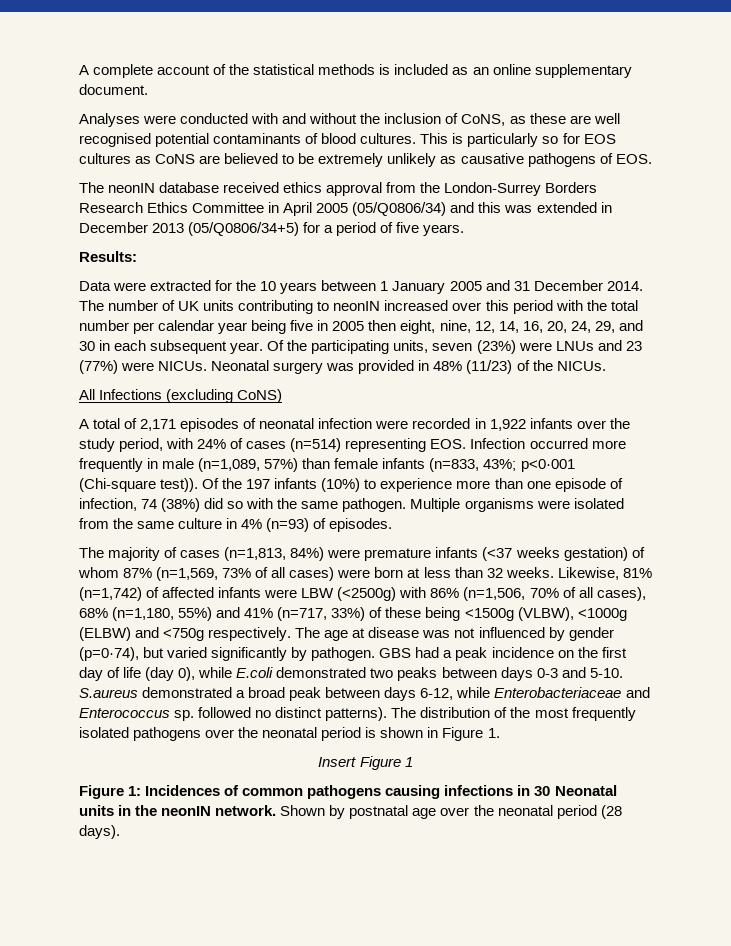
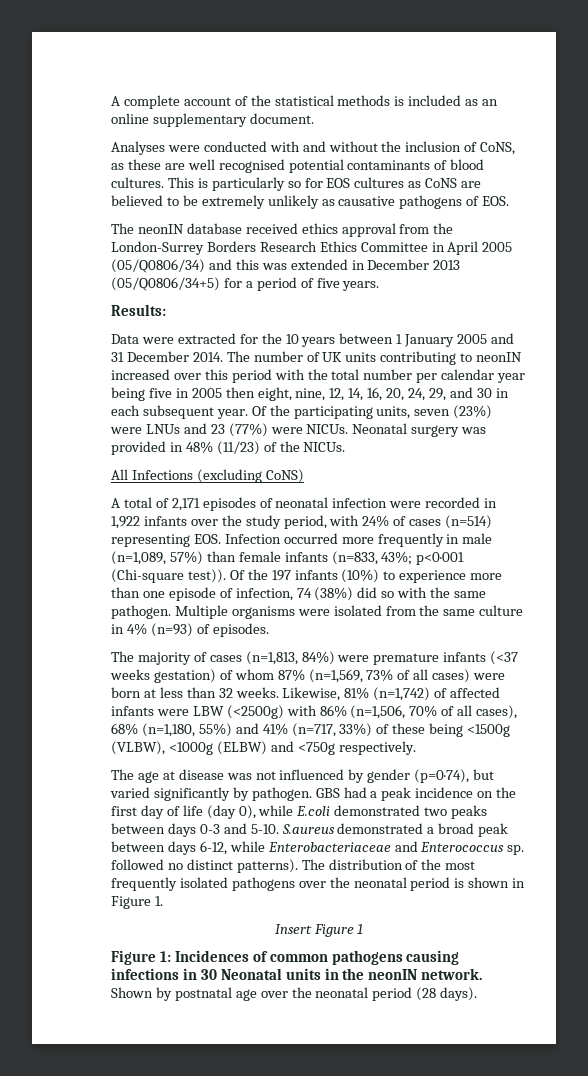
(292, 634) none -> (416, 748) //

